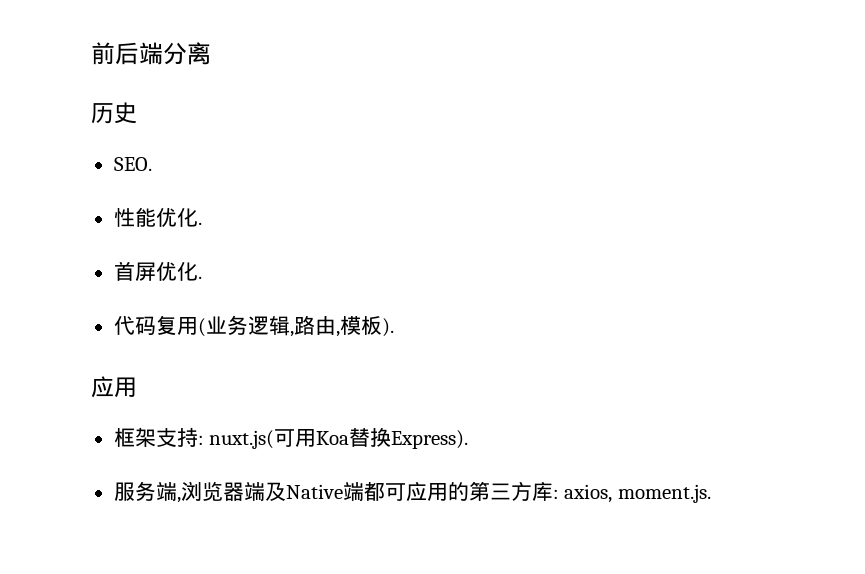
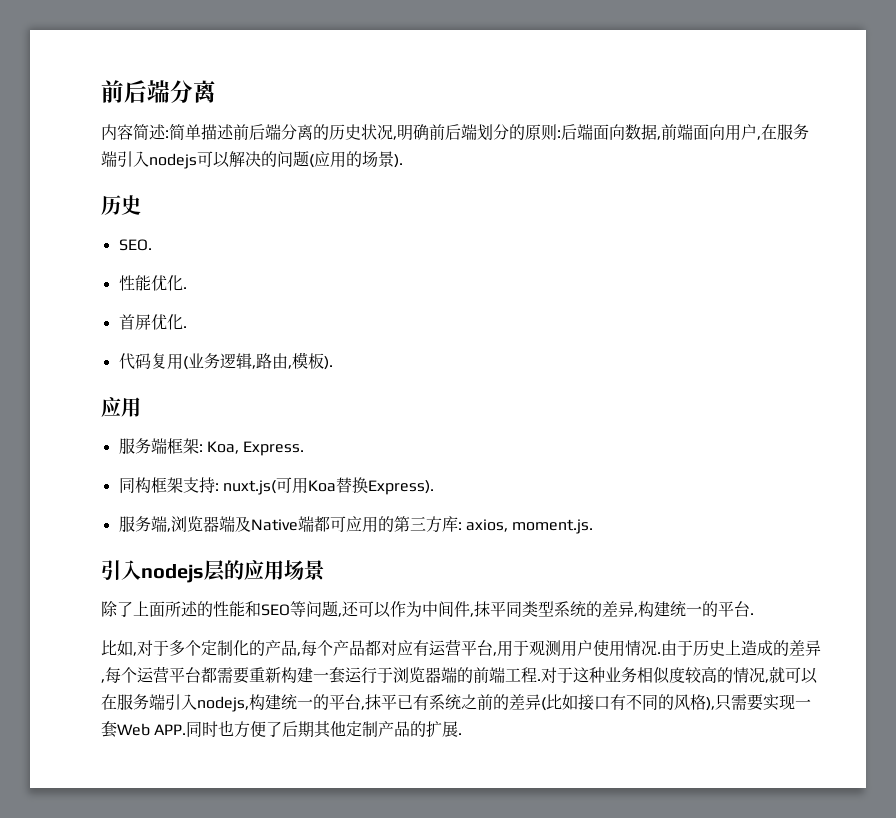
[91,42,211,65] 前后端分离 -> [101,80,216,103] [101,124,809,141] [101,151,403,169] 前后端分离 // 内容简述:简单描述前后端分离的历史状况,明确前后端划分的原则:后端面向数据,前端面向用户,在服务端引入nodejs可以解决的问题(应用的场景).
(137, 387) none -> [118,438,305,456] [118,477,151,493] 服务端框架: Koa, Express. // 同构
(711, 493) none -> [101,560,325,583] [101,601,754,618] [101,639,821,657] [101,666,818,684] [101,694,811,712] [101,720,463,738] // 引入nodejs层的应用场景 // 除了上面所述的性能和SEO等问题,还可以作为中间件,抹平同类型系统的差异,构建统一的平台. // 比如,对于多个定制化的产品,每个产品都对应有运营平台,用于观测用户使用情况.由于历史上造成的差异,每个运营平台都需要重新构建一套运行于浏览器端的前端工程.对于这种业务相似度较高的情况,就可以在服务端引入nodejs,构建统一的平台,抹平已有系统之前的差异(比如接口有不同的风格),只需要实现一套Web APP.同时也方便了后期其他定制产品的扩展.

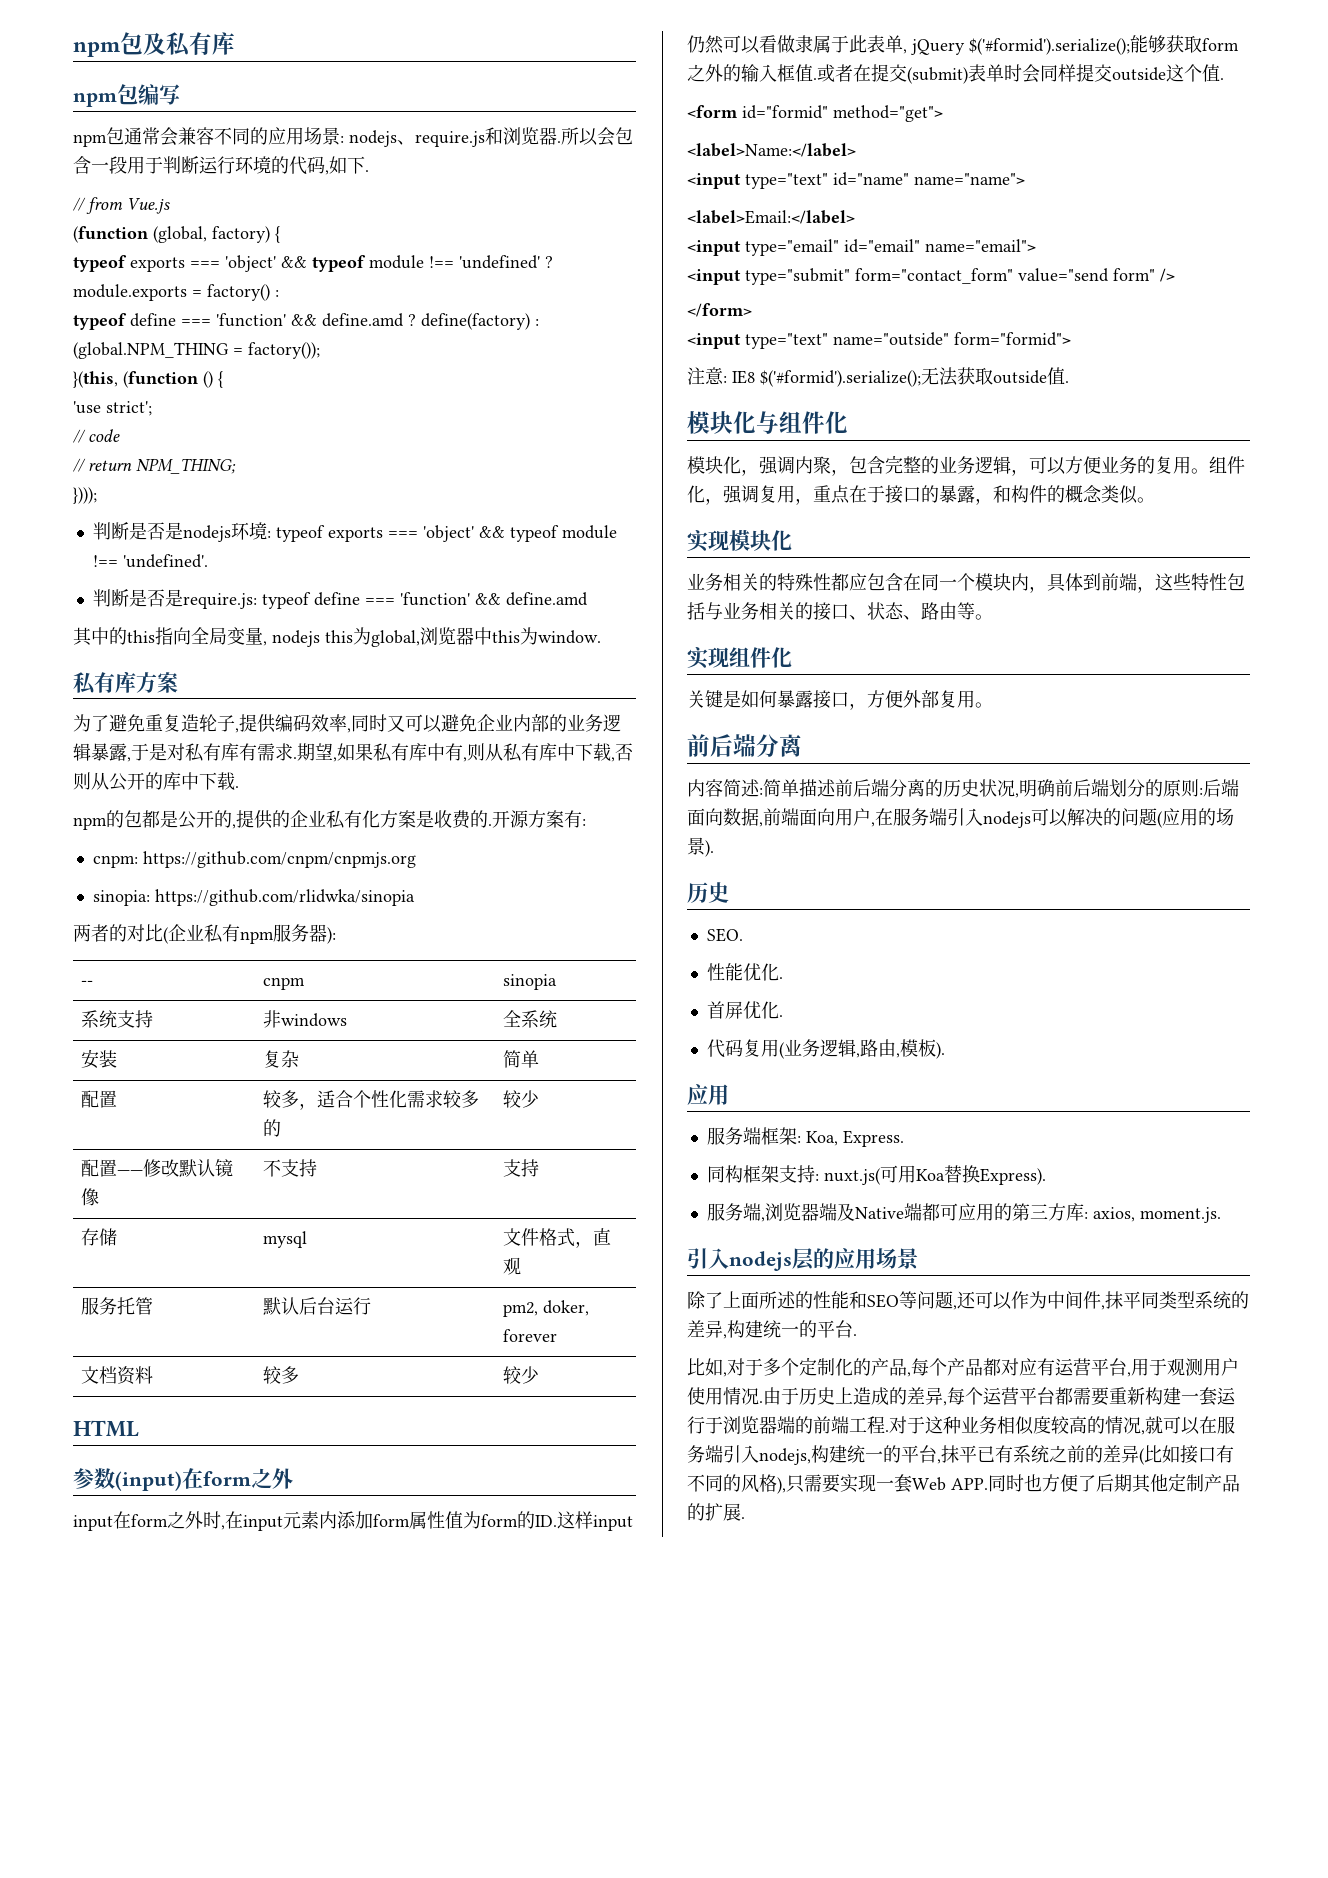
(101, 91) none -> [73,32,235,57] [73,84,180,107] [73,127,633,147] [73,156,369,175] [73,197,170,214] [73,226,280,243] [73,255,553,272] [73,284,279,301] [73,313,539,330] [73,342,320,359] [73,371,223,388] [73,401,152,416] [73,429,120,443] [73,458,236,474] [73,487,97,504] [92,522,617,542] [92,554,208,568] [92,589,588,609] [73,627,601,647] [73,671,178,695] [73,714,621,733] [73,743,633,762] [73,772,239,791] [73,810,586,830] [92,851,416,868] [92,889,415,906] [73,924,336,944] [80,980,93,986] [262,977,305,990] [502,974,557,990] [80,1010,153,1028] [262,1010,347,1028] [502,1010,557,1028] [80,1049,117,1069] [262,1050,299,1068] [502,1050,539,1068] [80,1090,117,1108] [262,1090,479,1110] [262,1119,281,1137] [502,1090,539,1108] [80,1159,233,1177] [80,1188,99,1206] [262,1159,317,1177] [502,1159,539,1177] [80,1228,117,1246] [262,1231,307,1248] [502,1228,611,1248] [502,1257,521,1275] [80,1297,153,1315] [262,1297,371,1315] [502,1300,589,1317] [502,1329,557,1342] [80,1366,153,1385] [262,1366,299,1384] [502,1366,539,1384] [73,1420,139,1437] [73,1468,293,1491] [73,1511,633,1531] [687,35,1239,55] [687,64,1224,84] [687,105,943,122] [687,143,856,157] [687,172,1025,189] [687,210,855,224] [687,239,1036,256] [687,268,1175,285] [687,303,752,317] [687,332,1071,349] [687,367,1069,387] [687,411,848,434] [687,455,1245,476] [687,485,1155,505] [687,530,792,552] [687,573,1245,593] [687,602,993,621] [687,647,792,669] [687,690,993,710] npm包及私有库 // npm包编写 // npm包通常会兼容不同的应用场景: nodejs、require.js和浏览器.所以会包含一段用于判断运行环境的代码,如下. // // from Vue.js // (function (global, factory) { // typeof exports === 'object' && typeof module !== 'undefined' ? module.exports = factory() : // typeof define === 'function' && define.amd ? define(factory) : (global.NPM_THING = factory()); // }(this, (function () { // 'use strict'; // // code // // return NPM_THING; // }))); // 判断是否是nodejs环境: typeof exports === 'object' && typeof module !== 'undefined'. // 判断是否是require.js: typeof define === 'function' && define.amd // 其中的this指向全局变量, nodejs this为global,浏览器中this为window. // 私有库方案 // 为了避免重复造轮子,提供编码效率,同时又可以避免企业内部的业务逻辑暴露,于是对私有库有需求.期望,如果私有库中有,则从私有库中下载,否则从公开的库中下载. // npm的包都是公开的,提供的企业私有化方案是收费的.开源方案有: // cnpm: https://github.com/cnpm/cnpmjs.org // sinopia: https://github.com/rlidwka/sinopia // 两者的对比(企业私有npm服务器): // -- | cnpm | sinopia // 系统支持 | 非windows | 全系统 // 安装 | 复杂 | 简单 // 配置 | 较多，适合个性化需求较多的 | 较少 // 配置——修改默认镜像 | 不支持 | 支持 // 存储 | mysql | 文件格式，直观 // 服务托管 | 默认后台运行 | pm2, doker, forever // 文档资料 | 较多 | 较少 // HTML // 参数(input)在form之外 // input在form之外时,在input元素内添加form属性值为form的ID.这样input仍然可以看做隶属于此表单, jQuery $('#formid').serialize();能够获取form之外的输入框值.或者在提交(submit)表单时会同样提交outside这个值. // <form id="formid" method="get"> // <label>Name:</label> // <input type="text" id="name" name="name"> // <label>Email:</label> // <input type="email" id="email" name="email"> // <input type="submit" form="contact_form" value="send form" /> // </form> // <input type="text" name="outside" form="formid"> // 注意: IE8 $('#formid').serialize();无法获取outside值. // 模块化与组件化 // 模块化，强调内聚，包含完整的业务逻辑，可以方便业务的复用。组件化，强调复用，重点在于接口的暴露，和构件的概念类似。 // 实现模块化 // 业务相关的特殊性都应包含在同一个模块内，具体到前端，这些特性包括与业务相关的接口、状态、路由等。 // 实现组件化 // 关键是如何暴露接口，方便外部复用。 //

